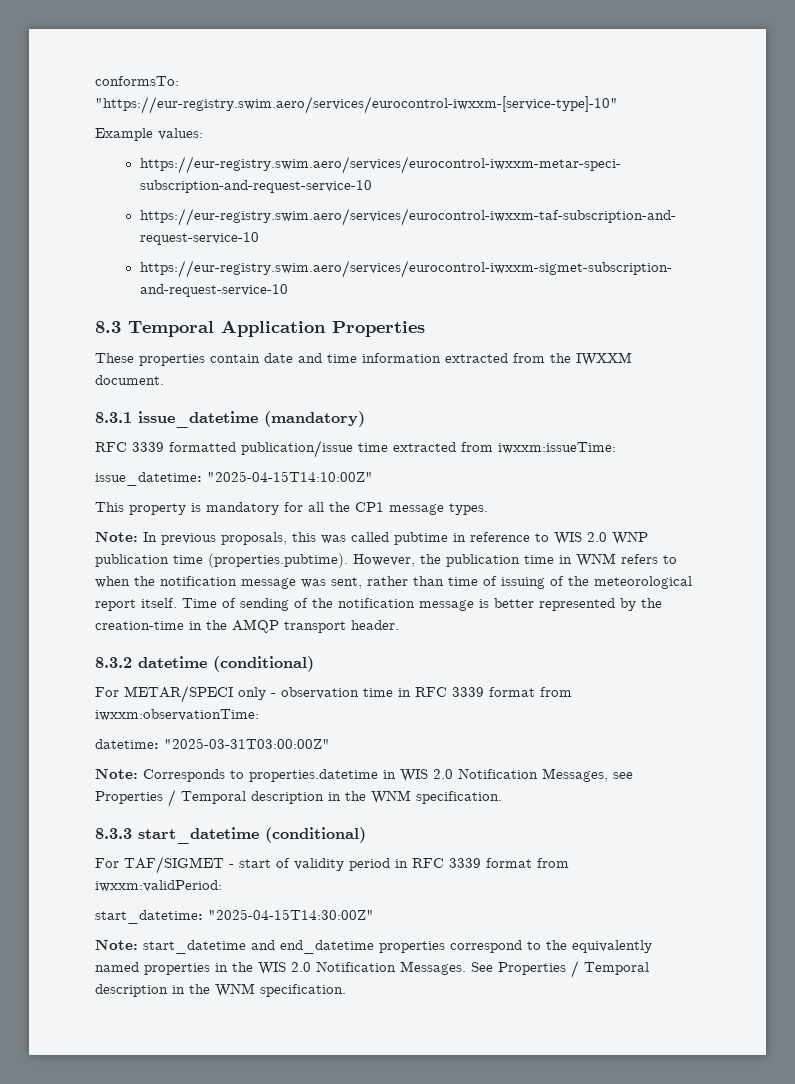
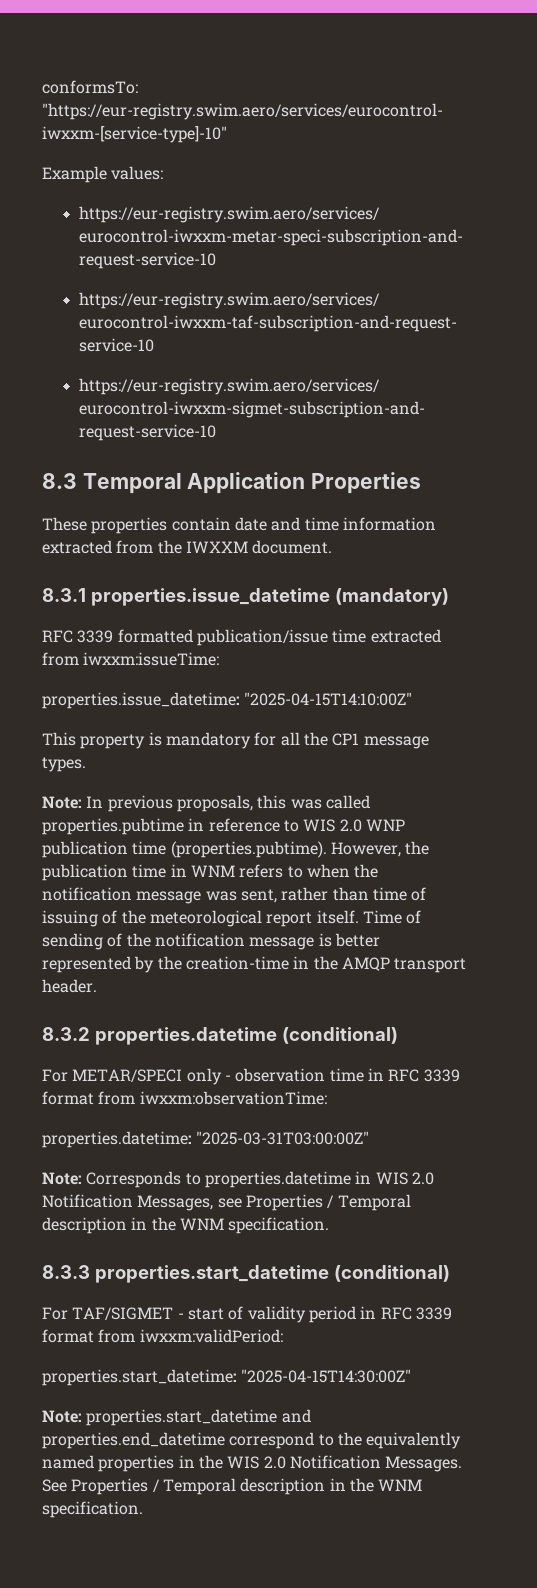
[138,411,258,428] issue_datetime -> [90,588,330,606] properties.issue_datetime
[95,472,202,486] issue_datetime: -> [42,692,240,709] properties.issue_datetime:
[394,532,448,545] pubtime -> [42,818,184,835] properties.pubtime
[138,656,207,668] datetime -> [94,1027,277,1045] properties.datetime
[95,739,159,749] datetime: -> [42,1131,192,1148] properties.datetime:
[138,827,259,844] start_datetime -> [94,1265,329,1283] properties.start_datetime
[95,910,203,924] start_datetime: -> [42,1369,237,1386] properties.start_datetime:
[143,940,445,954] start_datetime and end_datetime properties -> [86,1409,311,1426] [42,1432,225,1449] properties.start_datetime and properties.end_datetime

